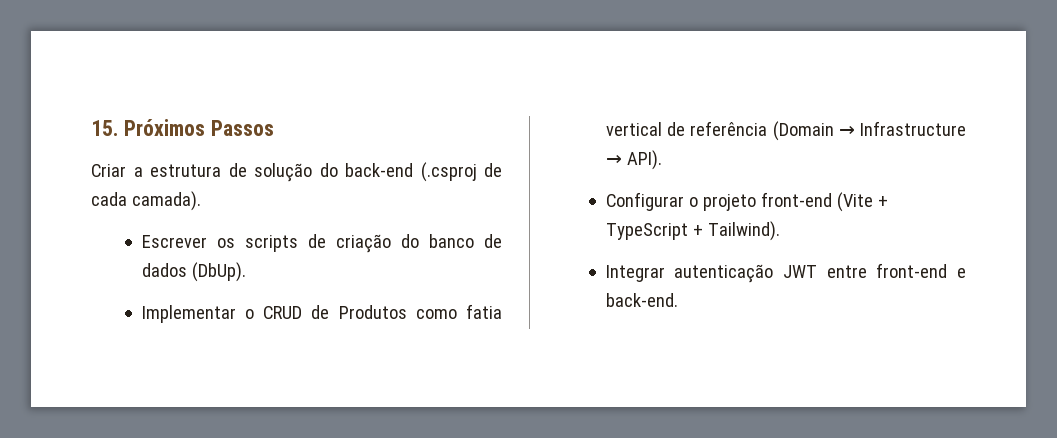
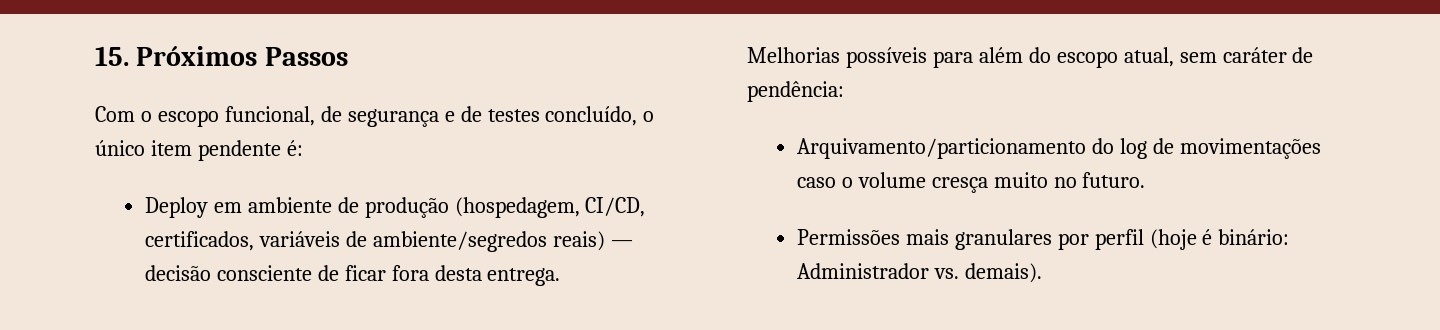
[91,162,502,182] [91,191,201,211] [141,234,503,253] [141,262,246,282] [141,304,502,323] [605,121,966,141] [605,150,662,170] [605,192,888,212] [605,221,780,241] [605,263,966,283] [605,293,678,307] Criar a estrutura de solução do back-end (.csproj de cada camada). // Escrever os scripts de criação do banco de dados (DbUp). // Implementar o CRUD de Produtos como fatia vertical de referência (Domain → Infrastructure → API). // Configurar o projeto front-end (Vite + TypeScript + Tailwind). // Integrar autenticação JWT entre front-end e back-end. -> [95,106,655,127] [95,140,303,161] [144,197,646,218] [144,231,633,252] [144,265,561,286] [747,47,1314,68] [747,81,844,102] [796,138,1321,159] [796,172,1146,193] [796,229,1290,250] [796,263,1042,283] Com o escopo funcional, de segurança e de testes concluído, o único item pendente é: // Deploy em ambiente de produção (hospedagem, CI/CD, certificados, variáveis de ambiente/segredos reais) — decisão consciente de ficar fora desta entrega. // Melhorias possíveis para além do escopo atual, sem caráter de pendência: // Arquivamento/particionamento do log de movimentações caso o volume cresça muito no futuro. // Permissões mais granulares por perfil (hoje é binário: Administrador vs. demais).

